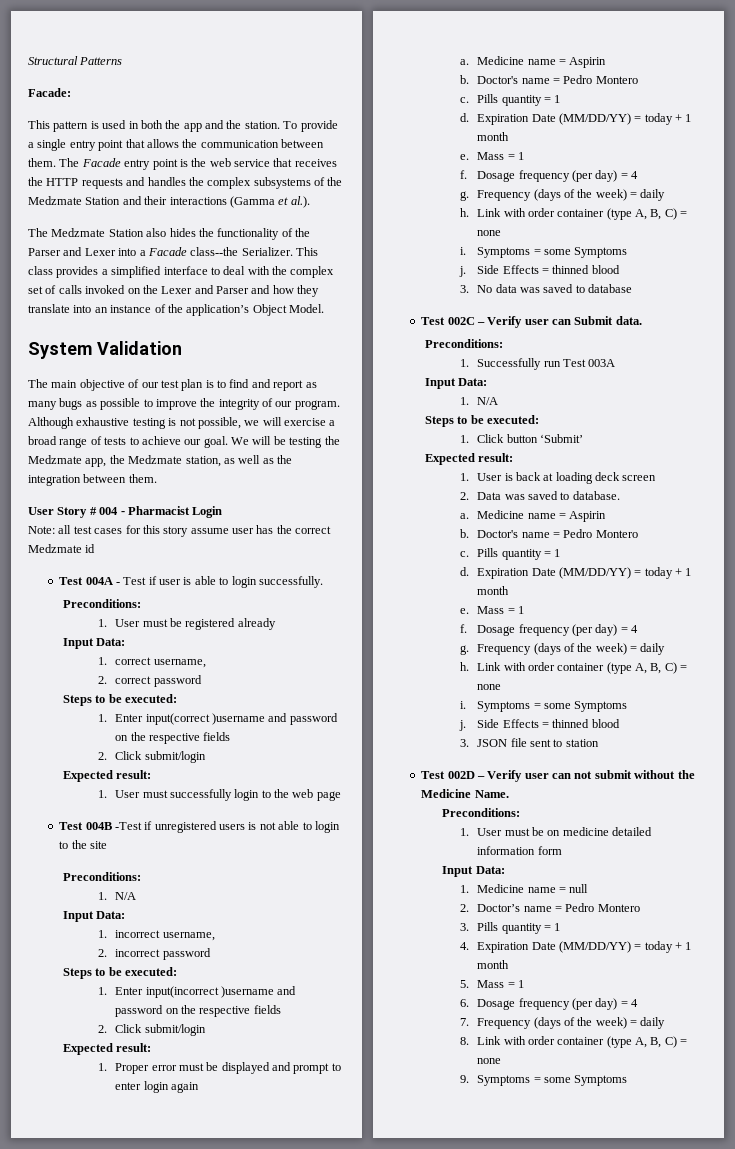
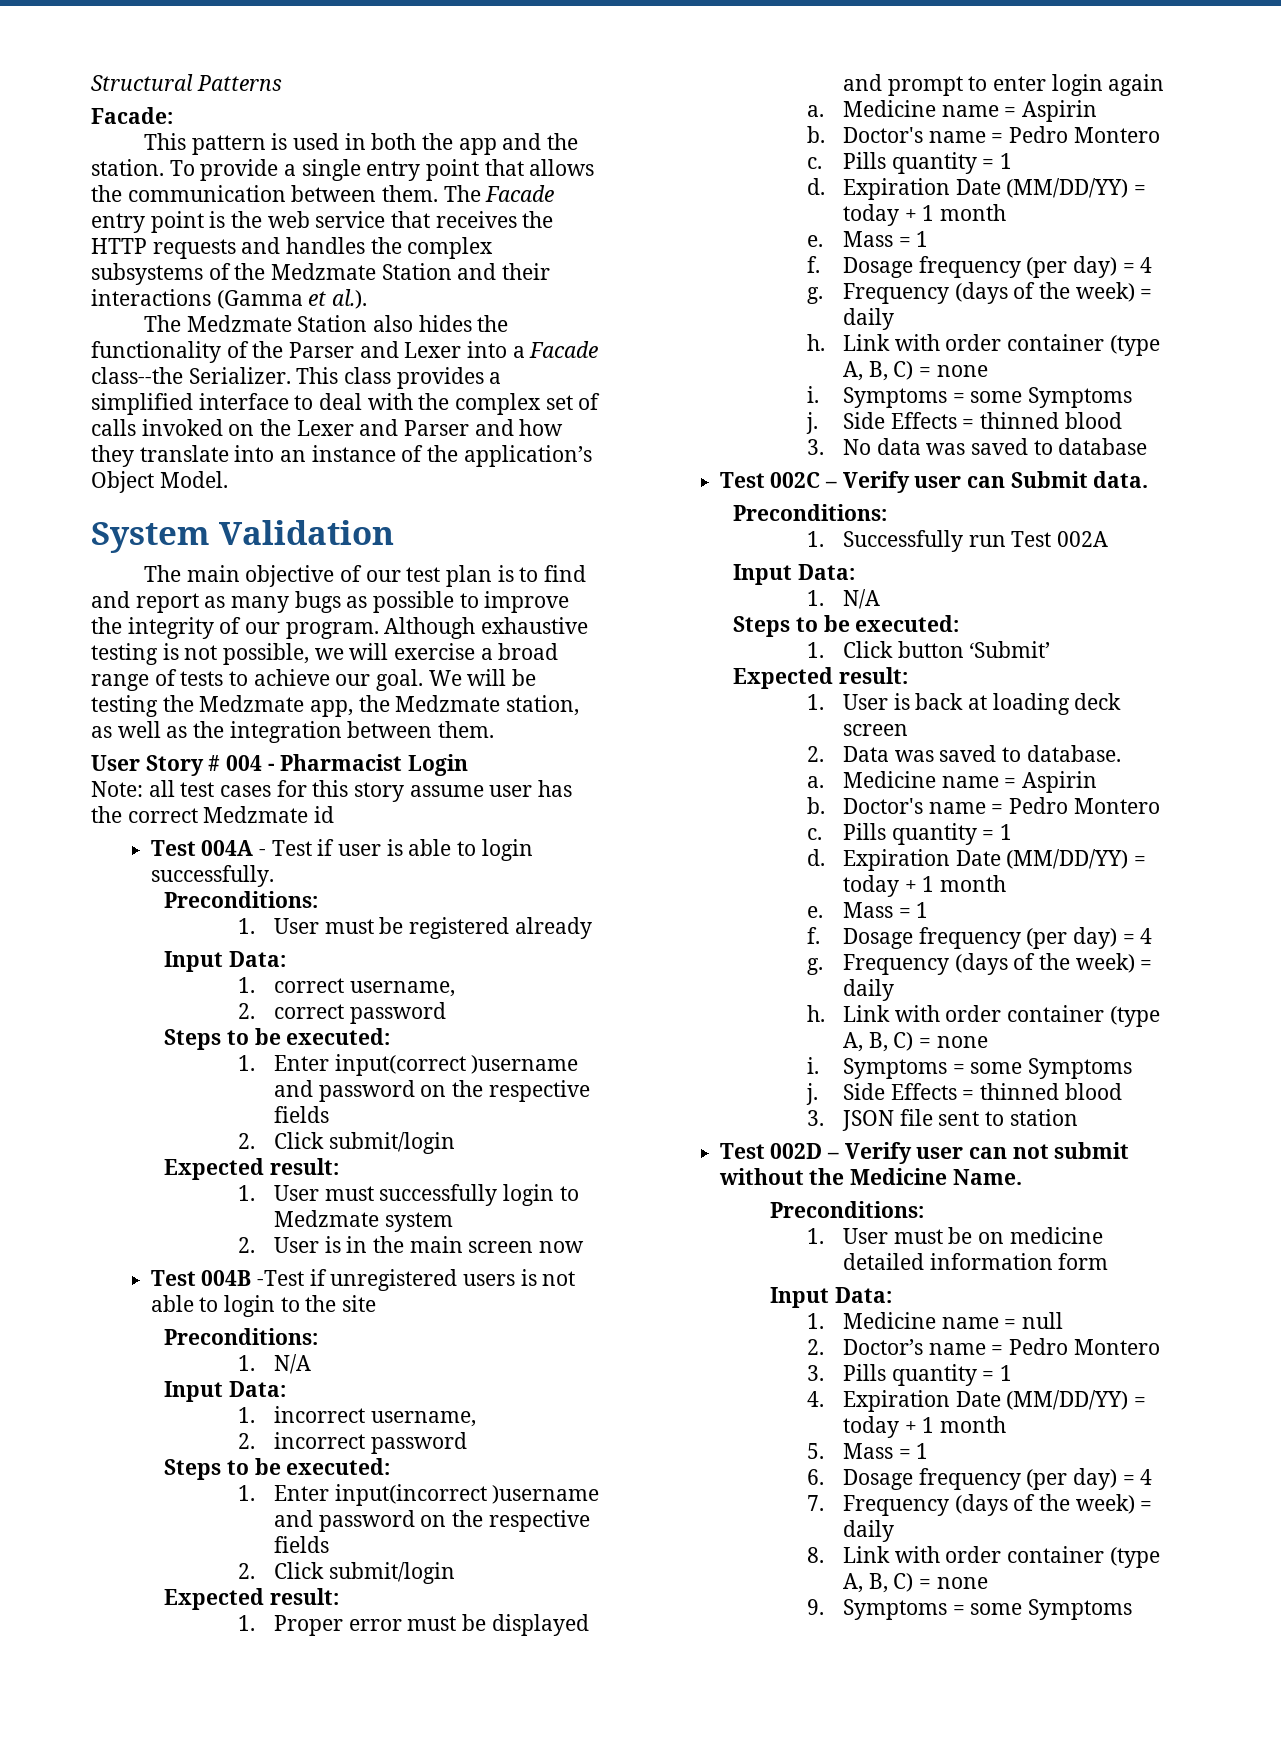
[274,789,341,801] the web page -> [274,1210,453,1232] [237,1236,585,1253] Medzmate system // 2. User is in the main screen now
[588,359,616,367] 003A -> [1057,531,1109,547] 002A

